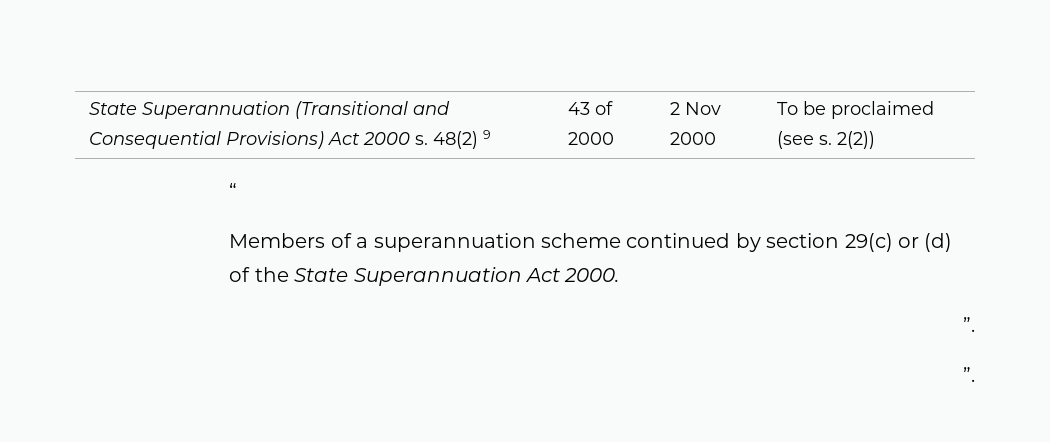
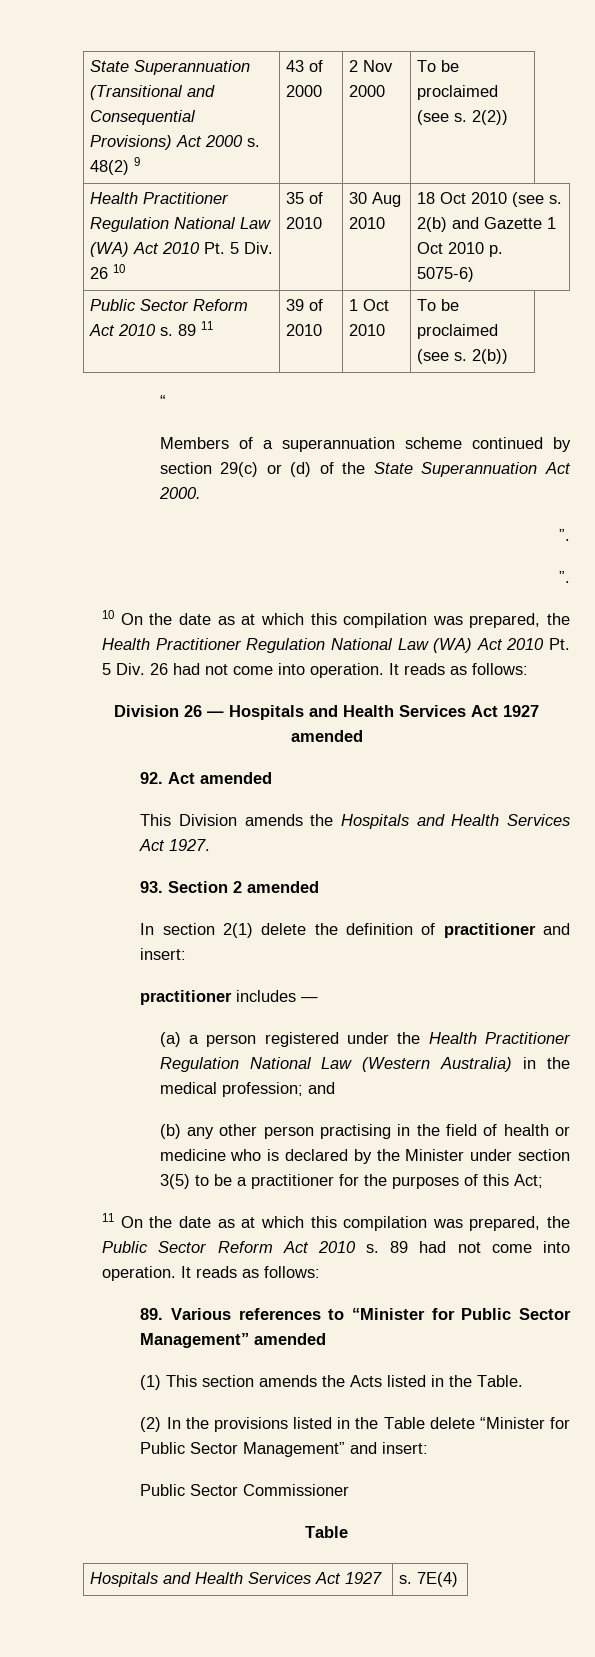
(876, 140) none -> [89,192,229,204] [89,217,271,232] [89,242,273,257] [89,264,125,279] [285,192,323,204] [285,217,322,229] [348,192,401,207] [348,217,385,229] [416,192,562,207] [416,217,556,232] [416,242,503,257] [416,267,474,282] [89,299,248,311] [88,321,213,336] [285,299,323,311] [285,324,322,336] [348,299,389,311] [348,324,385,336] [416,299,459,311] [416,324,498,339] [416,349,508,364] // Health Practitioner Regulation National Law (WA) Act 2010 Pt. 5 Div. 26 10 | 35 of 2010 | 30 Aug 2010 | 18 Oct 2010 (see s. 2(b) and Gazette 1 Oct 2010 p. 5075-6) // Public Sector Reform Act 2010 s. 89 11 | 39 of 2010 | 1 Oct 2010 | To be proclaimed (see s. 2(b))
(975, 374) none -> [102,610,570,628] [102,638,570,653] [102,663,529,678] [114,705,539,720] [290,730,363,742] [140,772,273,784] [140,814,570,829] [139,839,211,851] [140,881,320,893] [140,923,570,938] [140,948,187,960] [140,990,319,1005] [159,1032,571,1047] [159,1057,571,1072] [159,1082,335,1097] [159,1124,570,1139] [159,1149,571,1164] [159,1174,543,1189] [102,1213,570,1231] [102,1241,570,1253] [102,1266,321,1281] [140,1308,571,1320] [140,1333,327,1348] [140,1375,524,1390] [140,1417,570,1432] [140,1442,429,1457] [140,1484,350,1496] [305,1526,348,1538] [89,1572,382,1587] [398,1572,458,1587] // 10 On the date as at which this compilation was prepared, the Health Practitioner Regulation National Law (WA) Act 2010 Pt. 5 Div. 26 had not come into operation. It reads as follows: // Division 26 — Hospitals and Health Services Act 1927 amended // 92. Act amended // This Division amends the Hospitals and Health Services Act 1927. // 93. Section 2 amended // In section 2(1) delete the definition of practitioner and insert: // practitioner includes — // (a) a person registered under the Health Practitioner Regulation National Law (Western Australia) in the medical profession; and // (b) any other person practising in the field of health or medicine who is declared by the Minister under section 3(5) to be a practitioner for the purposes of this Act; // 11 On the date as at which this compilation was prepared, the Public Sector Reform Act 2010 s. 89 had not come into operation. It reads as follows: // 89. Various references to “Minister for Public Sector Management” amended // (1) This section amends the Acts listed in the Table. // (2) In the provisions listed in the Table delete “Minister for Public Sector Management” and insert: // Public Sector Commissioner // Table // Hospitals and Health Services Act 1927 | s. 7E(4)

